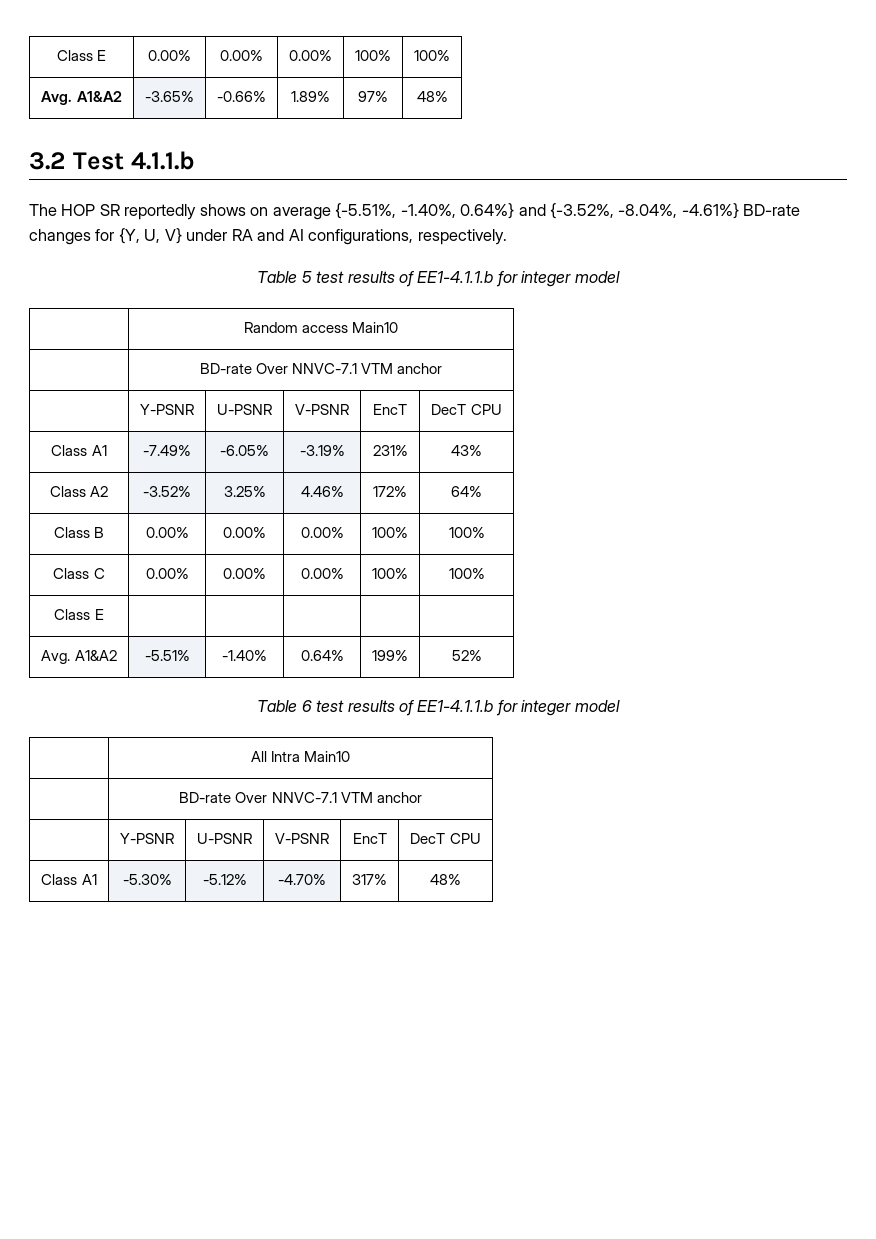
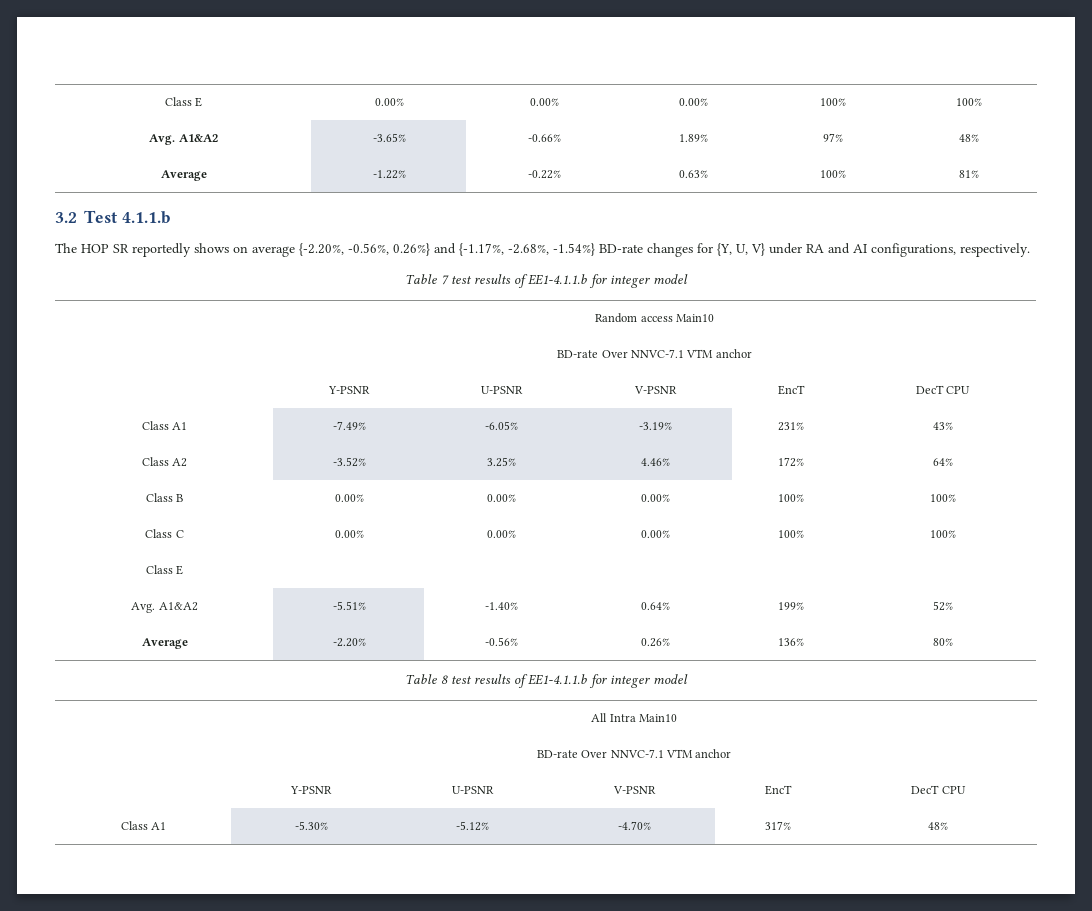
(448, 96) none -> [160,170,207,181] [372,170,406,179] [527,170,561,179] [679,170,708,178] [820,170,846,178] [958,170,979,178] // Average | -1.22% | -0.22% | 0.63% | 100% | 81%
[335,203,739,219] {-5.51%, -1.40%, 0.64%} and {-3.52%, -8.04%, -4.61%} -> [299,243,595,256] {-2.20%, -0.56%, 0.26%} and {-1.17%, -2.68%, -1.54%}
[301,271,312,283] 5 -> [441,275,449,285] 7
[257,700,312,712] // Table 6 -> [141,638,188,649] [332,638,366,647] [485,637,518,646] [641,638,670,647] [778,638,804,646] [932,638,953,646] [405,674,448,684] // Average | -2.20% | -0.56% | 0.26% | 136% | 80% // Table 8

